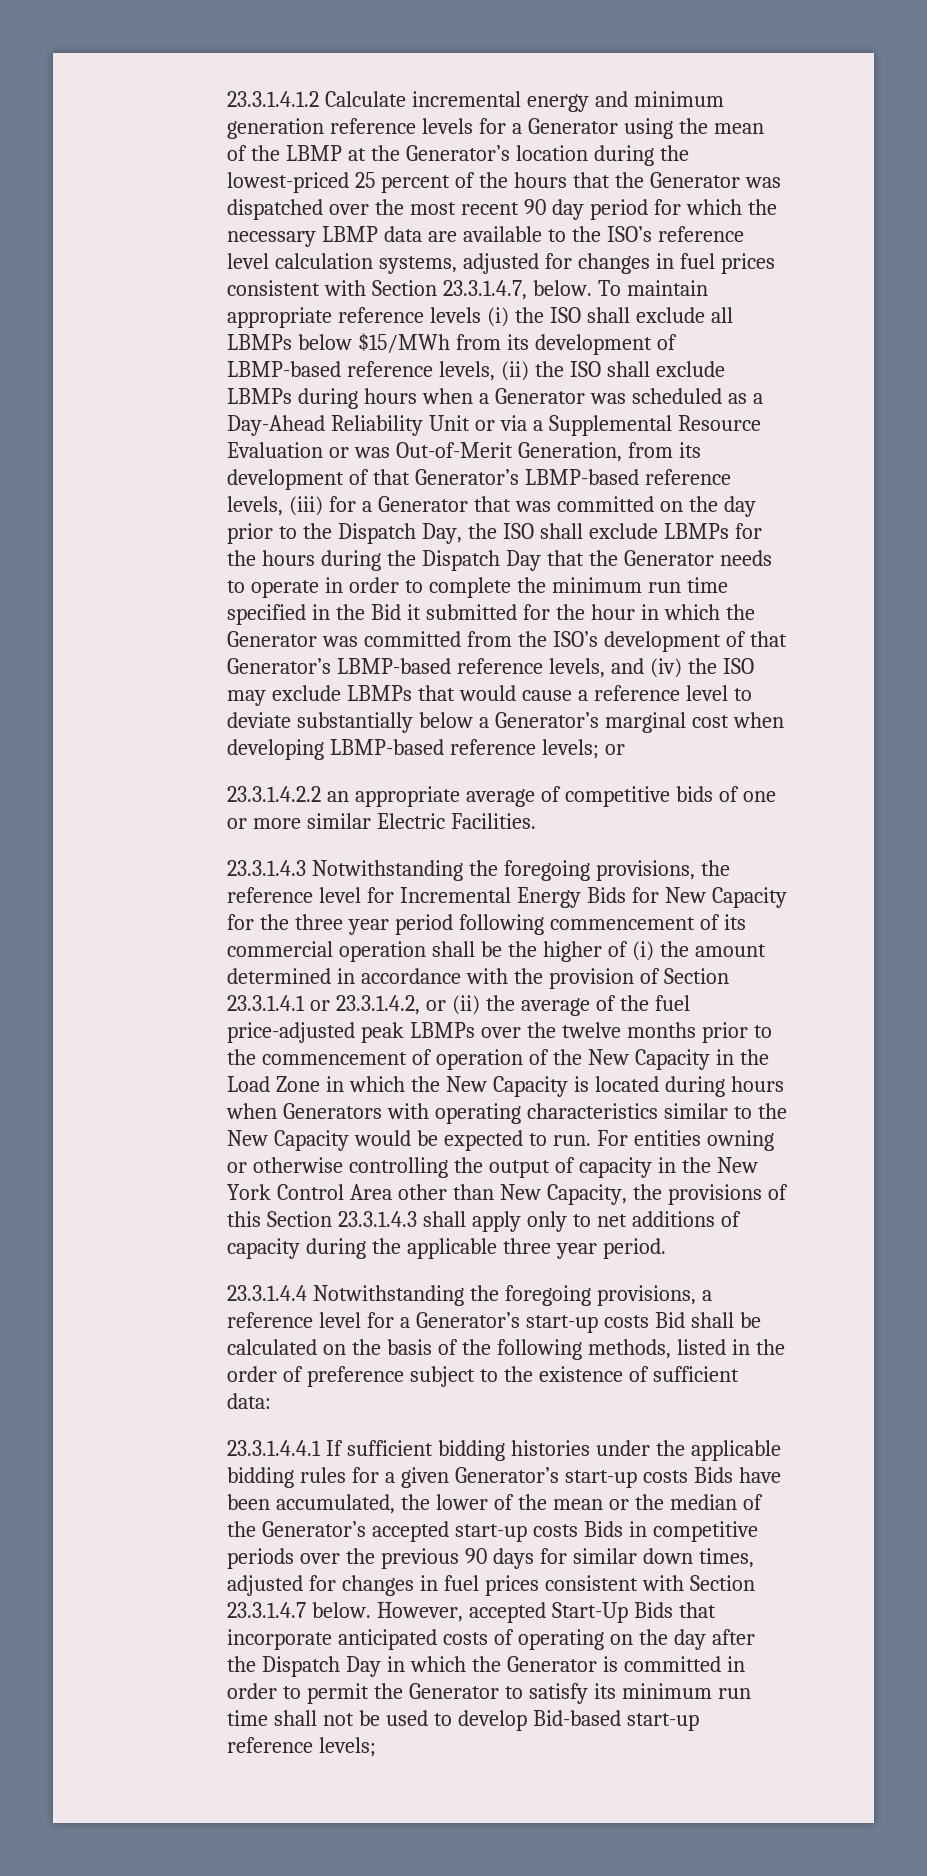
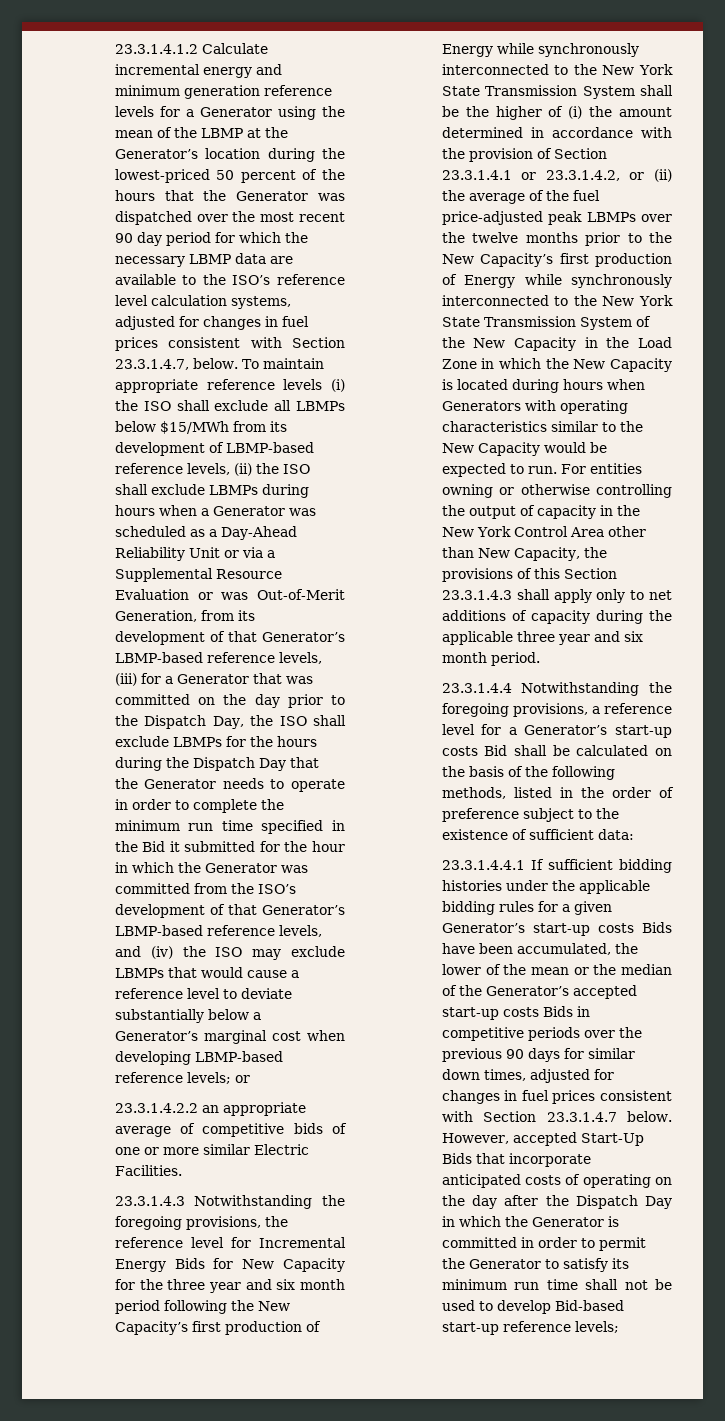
[355,172,376,188] 25 -> [216,170,235,180] 50
[395,914,746,935] [227,941,427,962] period following commencement of its commercial operation -> [245,1279,345,1290] [114,1300,290,1314] [114,1321,321,1335] [441,43,639,57] [441,64,674,75] [441,85,635,99] and six month period following the New Capacity’s first production of Energy while synchronously interconnected to the New York State Transmission System
[262,1049,524,1070] commencement of operation -> [441,253,672,267] [441,274,672,288] [441,295,674,306] [441,316,632,330] New Capacity’s first production of Energy while synchronously interconnected to the New York State Transmission System
(598, 1251) none -> [593,631,643,642] [441,652,487,663] and six month

